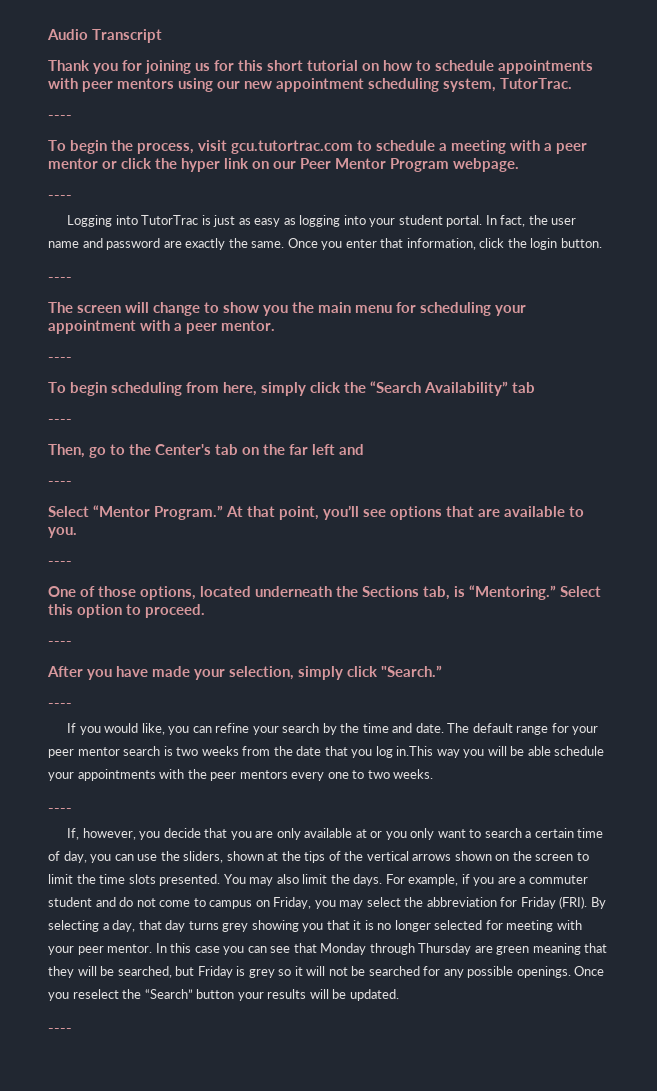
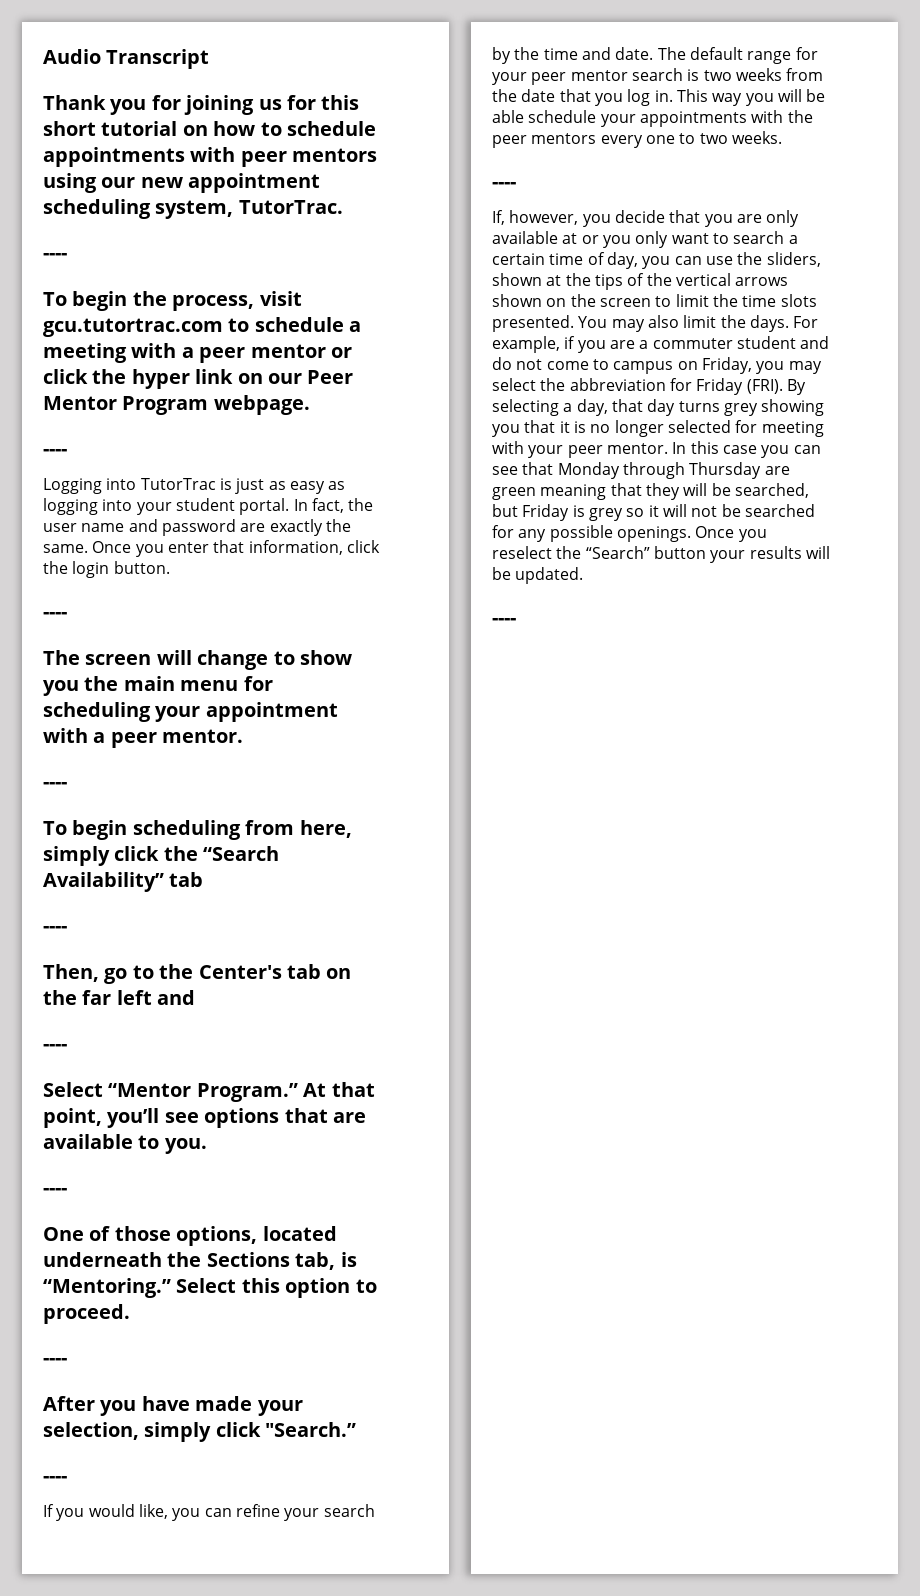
[396,746,434,756] in.This -> [654,89,708,102] in. This

